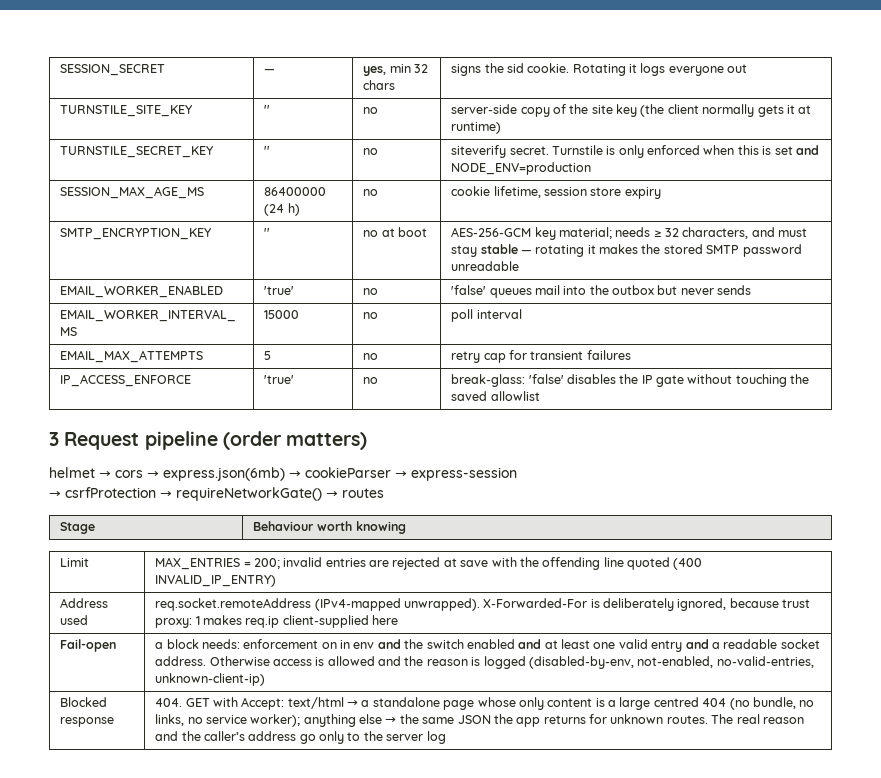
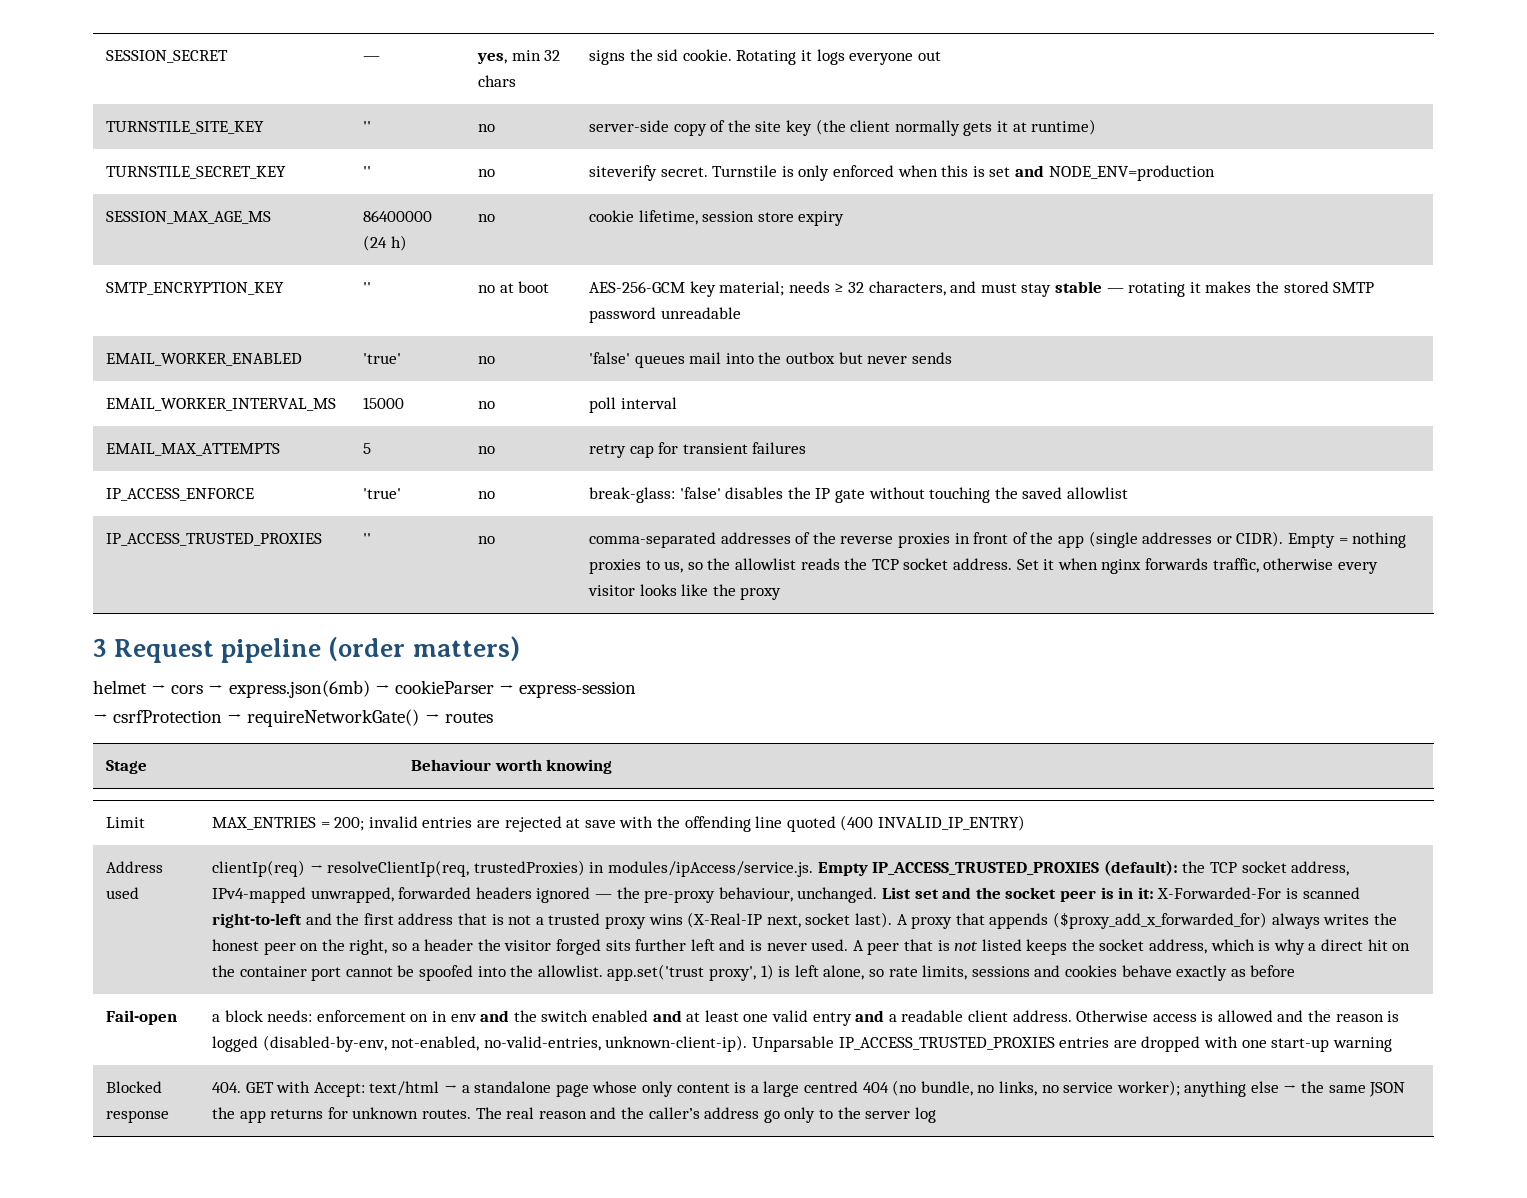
(540, 396) none -> [106,533,323,546] [363,533,372,544] [478,536,496,544] [589,531,1407,548] [589,558,1378,574] [588,584,782,600] // IP_ACCESS_TRUSTED_PROXIES | '' | no | comma-separated addresses of the reverse proxies in front of the app (single addresses or CIDR). Empty = nothing proxies to us, so the allowlist reads the TCP socket address. Set it when nginx forwards traffic, otherwise every visitor looks like the proxy
[155,598,811,611] [155,615,399,628] req.socket.remoteAddress (IPv4-mapped unwrapped). X-Forwarded-For is deliberately ignored, because trust proxy: 1 makes req.ip client-supplied here -> [212,860,1350,877] [212,887,1360,903] [212,912,1397,929] [212,939,1411,955] [212,964,1296,981] clientIp(req) → resolveClientIp(req, trustedProxies) in modules/ipAccess/service.js. Empty IP_ACCESS_TRUSTED_PROXIES (default): the TCP socket address, IPv4-mapped unwrapped, forwarded headers ignored — the pre-proxy behaviour, unchanged. List set and the socket peer is in it: X-Forwarded-For is scanned right-to-left and the first address that is not a trusted proxy wins (X-Real-IP next, socket last). A proxy that appends ($proxy_add_x_forwarded_for) always writes the honest peer on the right, so a header the visitor forged sits further left and is never used. A peer that is not listed keeps the socket address, which is why a direct hit on the container port cannot be spoofed into the allowlist. app.set('trust proxy', 1) is left alone, so rate limits, sessions and cookies behave exactly as before
[780,639,820,649] socket -> [967,1010,1008,1022] client
[155,673,266,686] unknown-client-ip) -> [605,1035,1392,1052] unknown-client-ip). Unparsable IP_ACCESS_TRUSTED_PROXIES entries are dropped with one start-up warning

